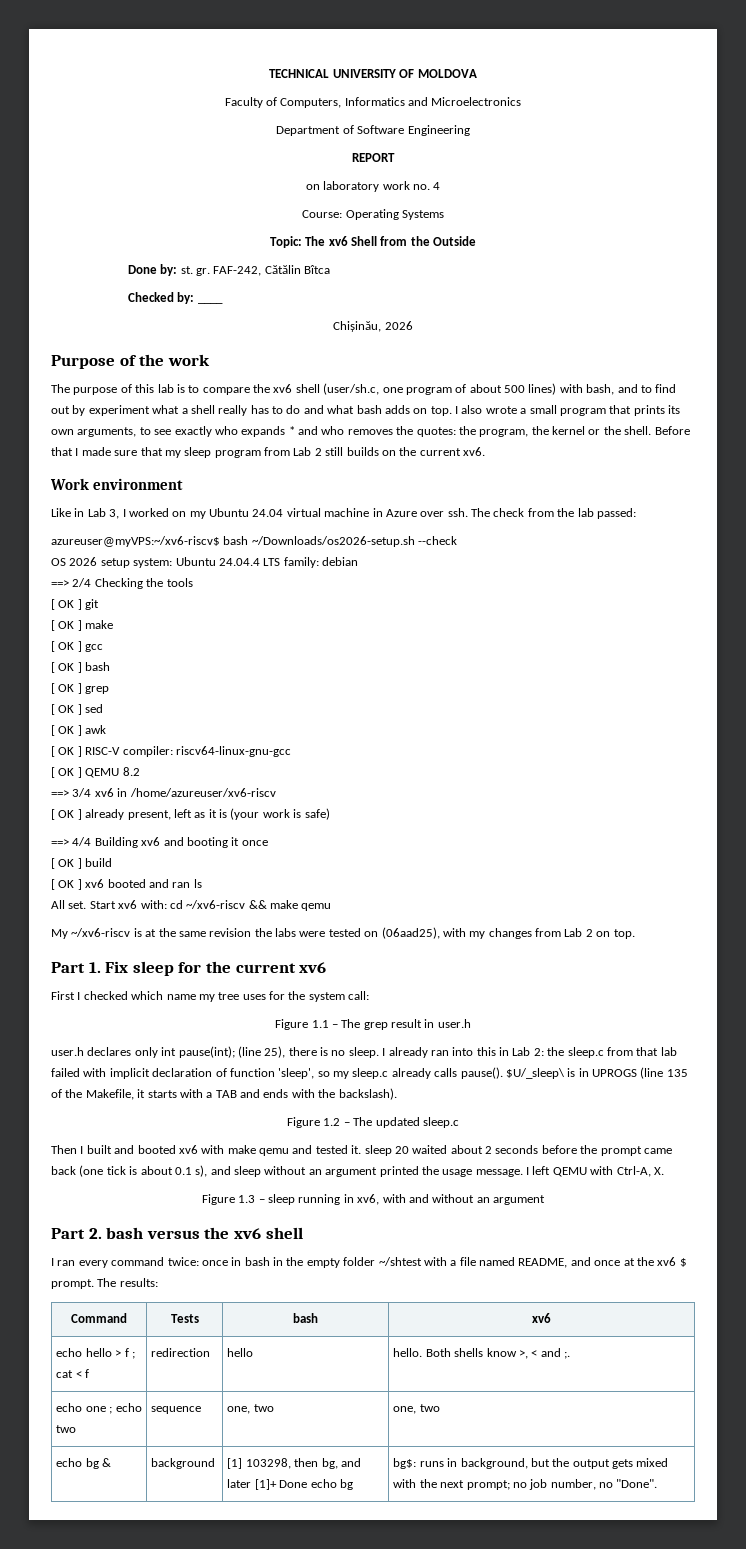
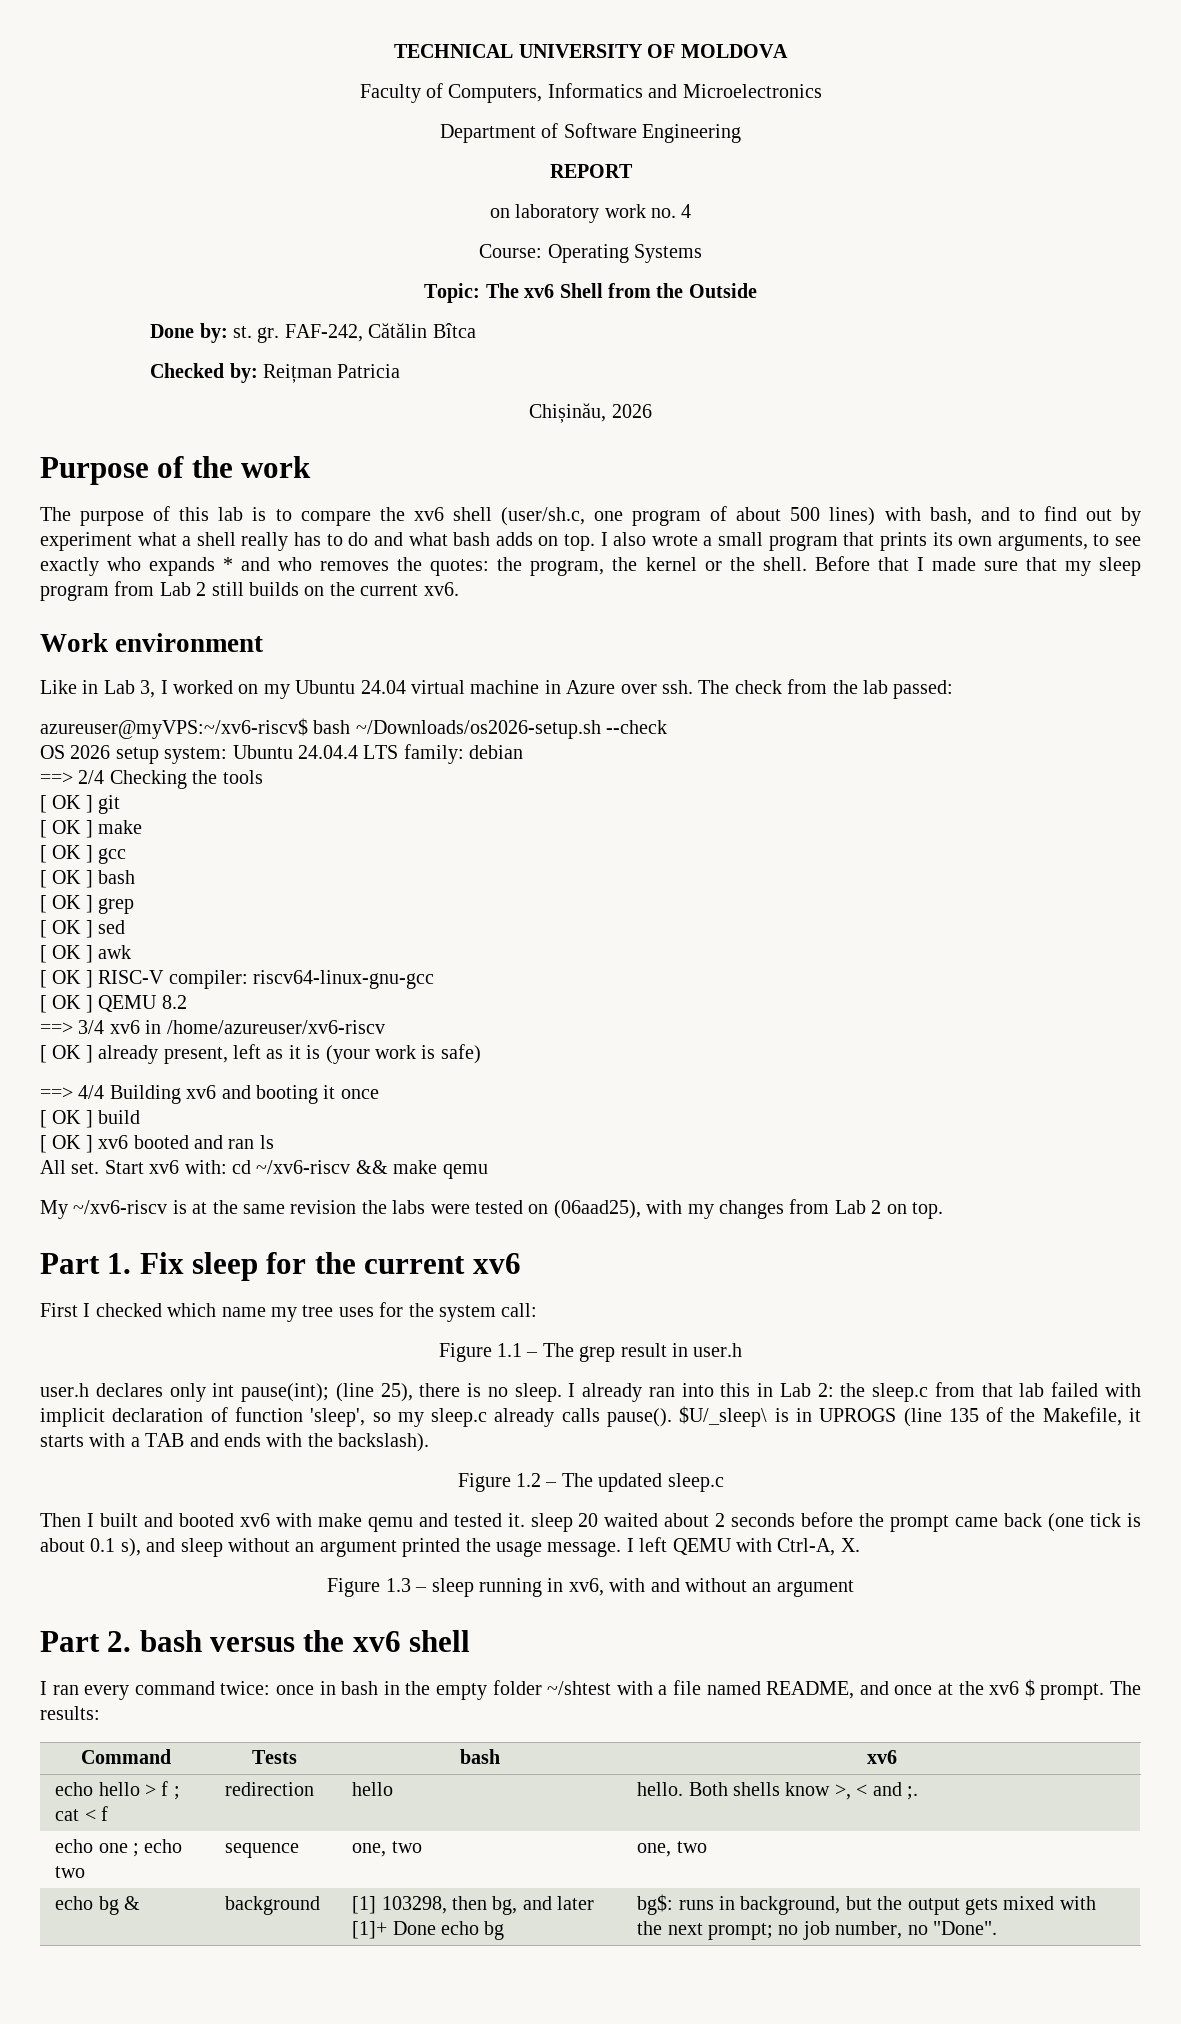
[197,302,223,304] ____ -> [263,364,401,383] Reițman Patricia

